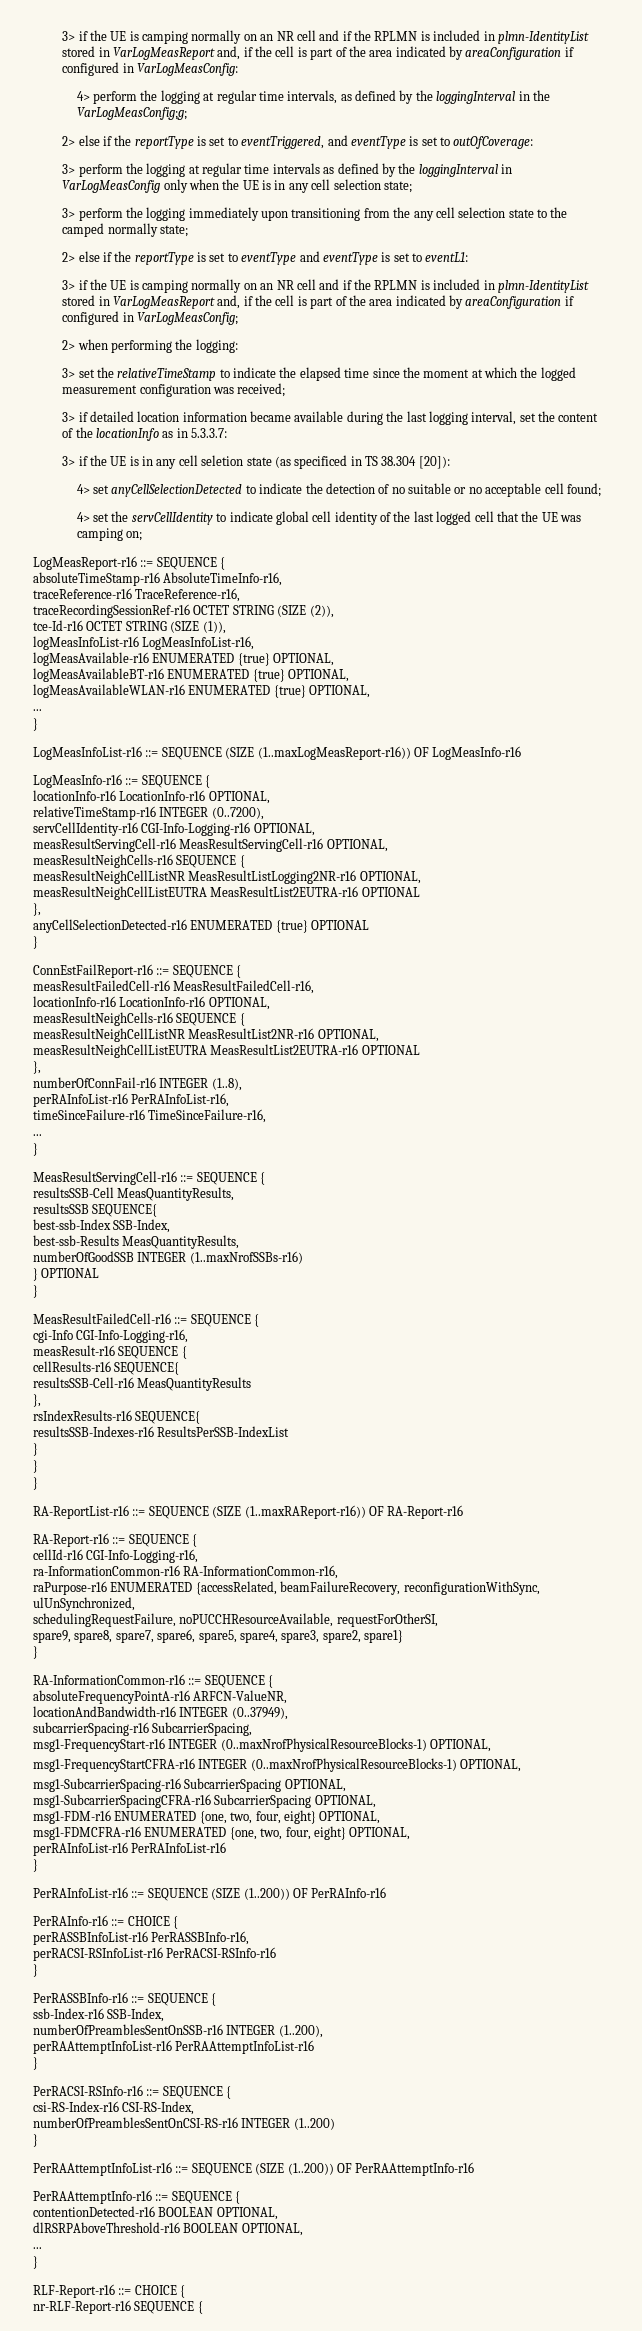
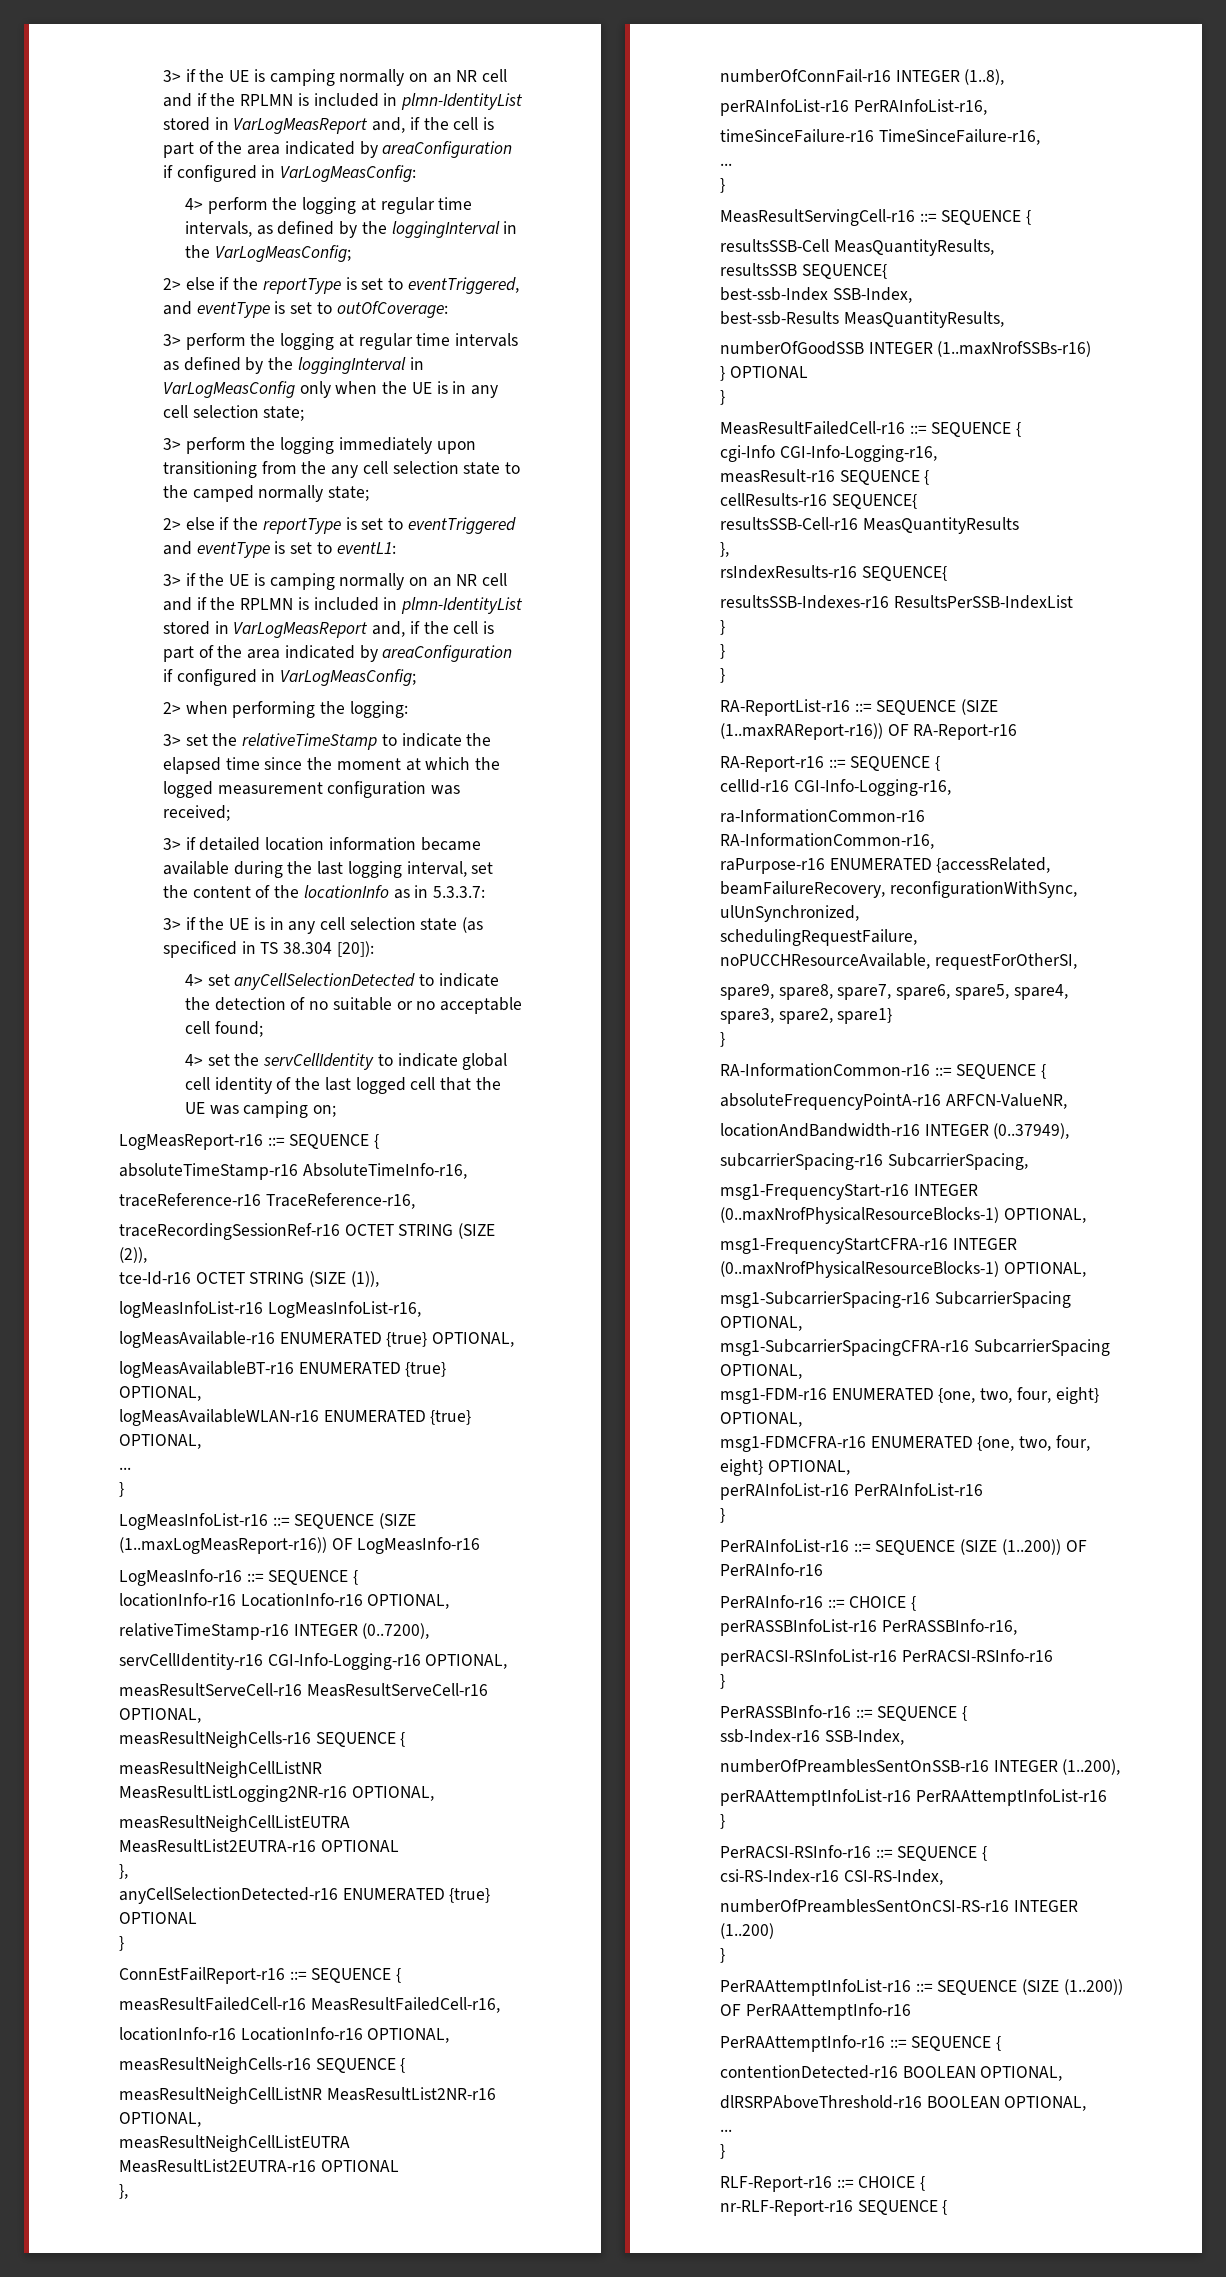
[76,107,187,120] VarLogMeasConfig;g; -> [214,245,351,262] VarLogMeasConfig;
[241,252,297,265] eventType -> [407,517,516,534] eventTriggered
[201,455,244,466] seletion -> [349,917,416,930] selection
[33,838,324,852] measResultServingCell-r16 MeasResultServingCell-r16 -> [119,1683,488,1697] measResultServeCell-r16 MeasResultServeCell-r16

